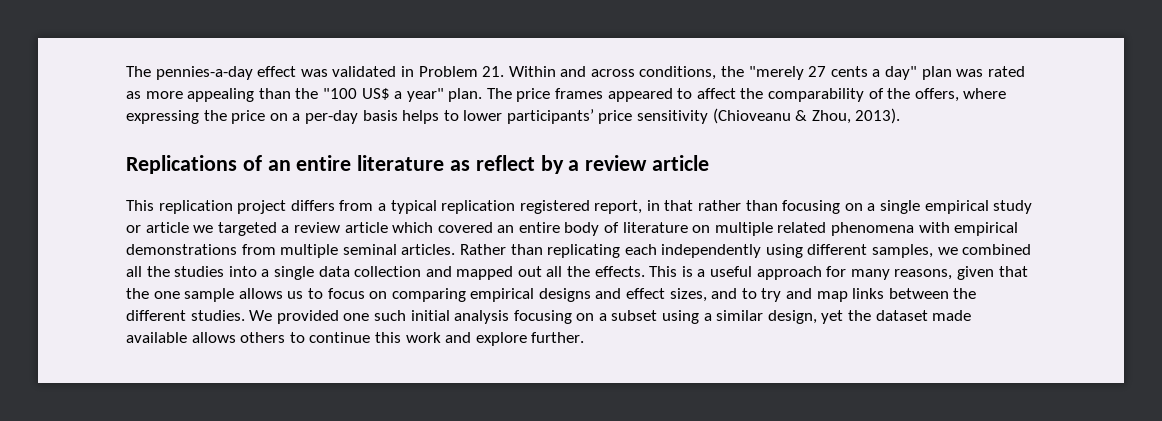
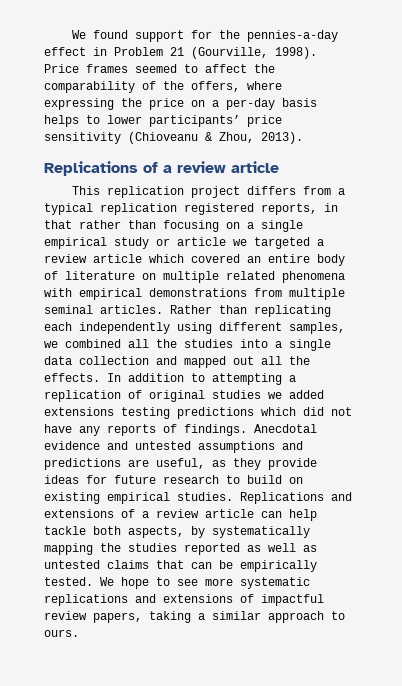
[126,66,1025,80] [126,88,673,102] The pennies-a-day effect was validated in Problem 21. Within and across conditions, the "merely 27 cents a day" plan was rated as more appealing than the "100 US$ a year" plan. The price frames appeared -> [72,30,339,42] [44,47,317,59] [44,64,177,73] We found support for the pennies-a-day effect in Problem 21 (Gourville, 1998). Price frames seemed
[267,155,564,174] an entire literature as reflect by -> (158, 167) none
[594,200,643,214] report, -> [261,203,317,215] reports,
[649,266,1028,280] [126,288,977,302] [126,310,972,324] [126,332,585,346] This is a useful approach for many reasons, given that the one sample allows us to focus on comparing empirical designs and effect sizes, and to try and map links between the different studies. We provided one such initial analysis focusing on a subset using a similar design, yet the dataset made available allows others to continue this work and explore further. -> [107,373,296,385] [44,390,324,402] [44,407,352,419] [44,424,317,436] [44,441,303,453] [44,458,317,470] [44,475,303,484] [44,492,352,504] [44,509,317,521] [44,526,310,538] [44,543,317,555] [44,560,317,572] [44,577,310,589] [44,594,324,606] [44,611,345,623] [44,629,79,637] In addition to attempting a replication of original studies we added extensions testing predictions which did not have any reports of findings. Anecdotal evidence and untested assumptions and predictions are useful, as they provide ideas for future research to build on existing empirical studies. Replications and extensions of a review article can help tackle both aspects, by systematically mapping the studies reported as well as untested claims that can be empirically tested. We hope to see more systematic replications and extensions of impactful review papers, taking a similar approach to ours.

